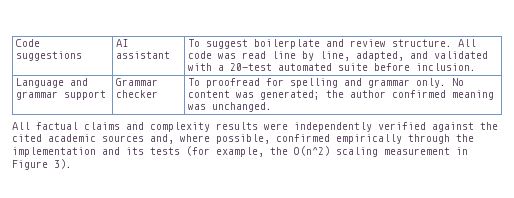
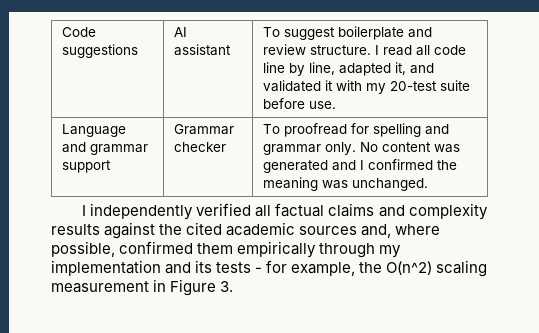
[457,39,476,47] [187,51,488,61] [187,63,332,71] All code was read line by line, adapted, and validated with a 20-test automated -> [374,45,466,56] [262,62,434,76] [262,80,437,94] I read all code line by line, adapted it, and validated it with my 20-test
[415,63,476,71] inclusion. -> [308,101,336,109] use.
[259,90,446,100] generated; the author confirmed -> [262,159,457,173] generated and I confirmed the
[12,122,30,130] All -> [82,203,272,220] I independently verified all
[264,122,426,132] were independently verified -> (100, 229) none
(330, 138) none -> [197,243,234,254] them
[456,134,474,142] the -> [379,245,402,258] my
[186,146,210,156] (for -> [255,260,288,273] - for
[54,159,72,169] 3). -> [220,281,234,292] 3.

